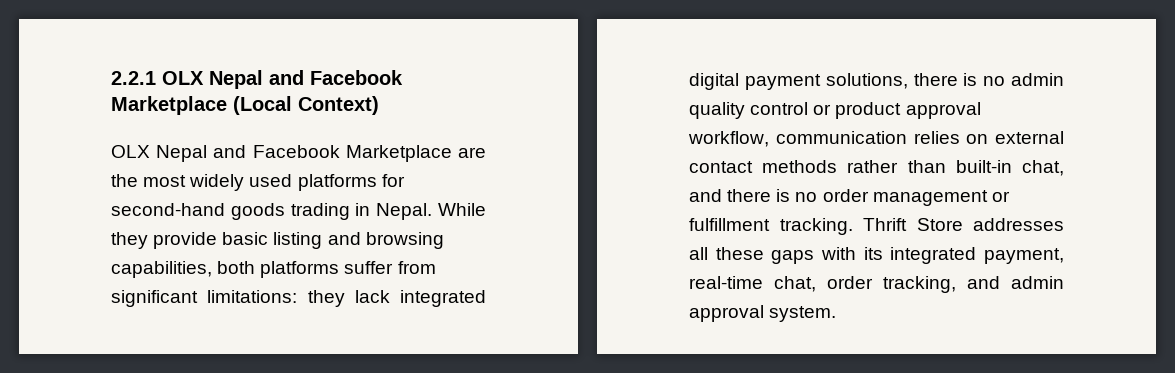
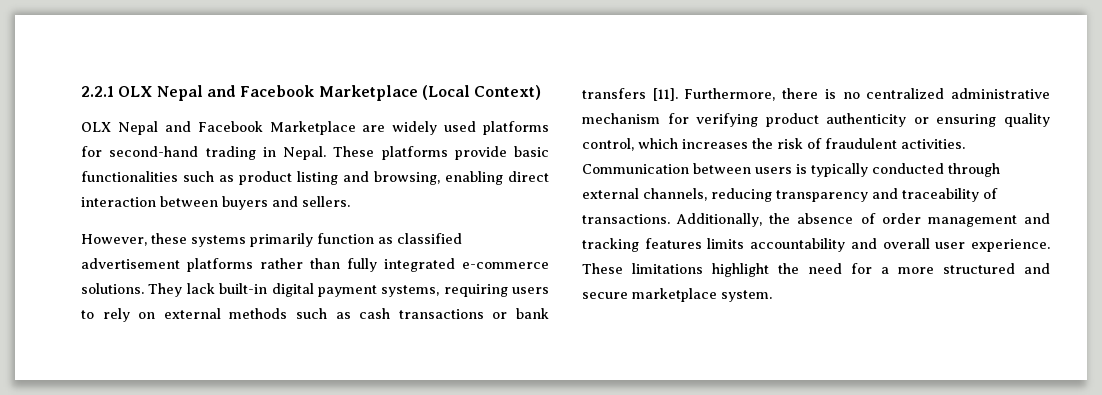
[111,174,187,187] the most -> (386, 128) none
[230,203,285,220] goods -> (199, 151) none
[438,203,487,216] [111,232,444,249] [111,261,436,278] [111,290,486,307] [689,73,1064,90] [689,102,981,119] [688,131,1064,147] [689,160,1064,176] [689,189,1010,206] [689,218,1064,235] [689,247,1064,264] [689,276,1064,293] [689,305,764,322] While they provide basic listing and browsing capabilities, both platforms suffer from significant limitations: they lack integrated digital payment solutions, there is no admin quality control or product approval workflow, communication relies on external contact methods rather than built-in chat, and there is no order management or fulfillment tracking. Thrift Store addresses all these gaps with its integrated payment, real-time chat, order tracking, and admin approval -> [333,146,549,160] [81,171,549,185] [81,196,350,210] [81,233,462,247] [81,258,549,272] [81,283,549,297] [81,308,550,322] [582,88,1050,101] [582,113,1050,127] [582,138,965,151] [582,163,1000,177] [582,188,998,202] [582,213,1050,227] [582,238,1050,252] [582,263,1050,277] [582,288,717,302] These platforms provide basic functionalities such as product listing and browsing, enabling direct interaction between buyers and sellers. // However, these systems primarily function as classified advertisement platforms rather than fully integrated e-commerce solutions. They lack built-in digital payment systems, requiring users to rely on external methods such as cash transactions or bank transfers [11]. Furthermore, there is no centralized administrative mechanism for verifying product authenticity or ensuring quality control, which increases the risk of fraudulent activities. Communication between users is typically conducted through external channels, reducing transparency and traceability of transactions. Additionally, the absence of order management and tracking features limits accountability and overall user experience. These limitations highlight the need for a more structured and secure marketplace

